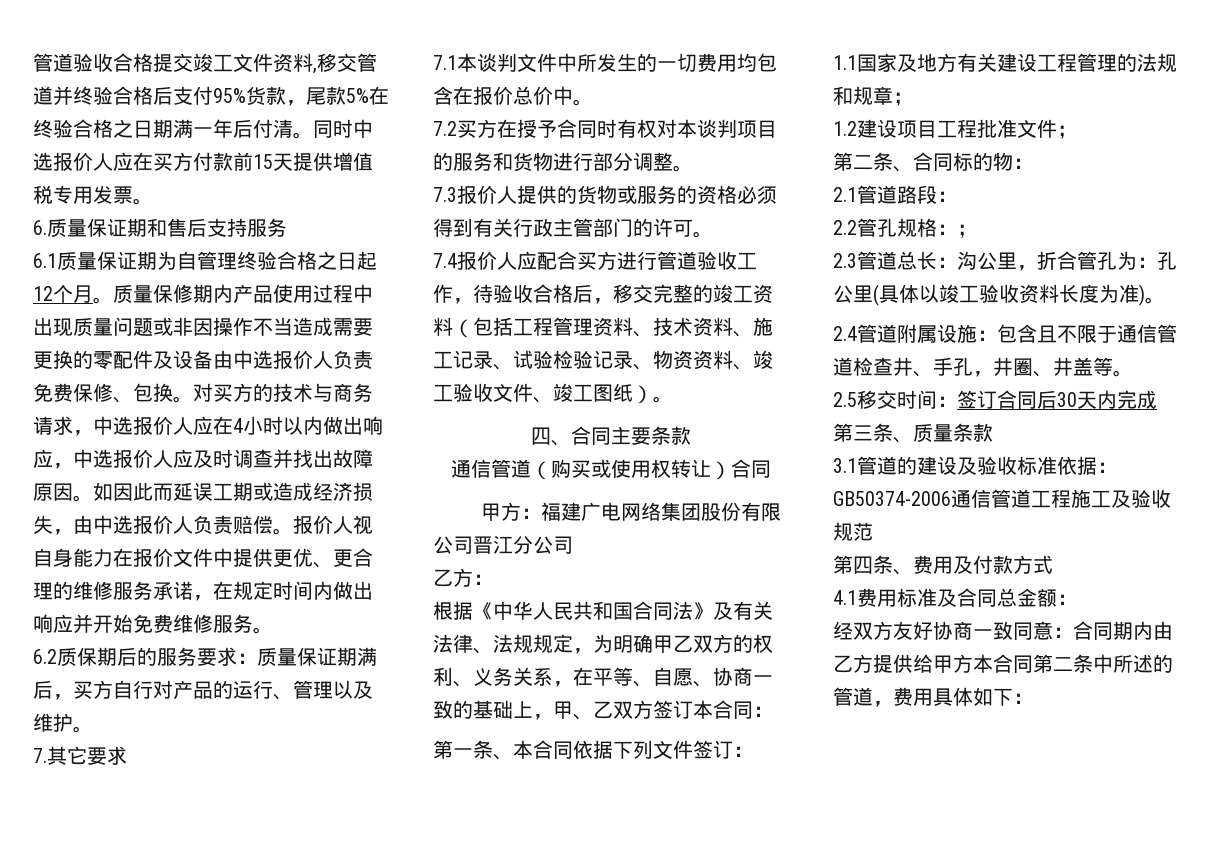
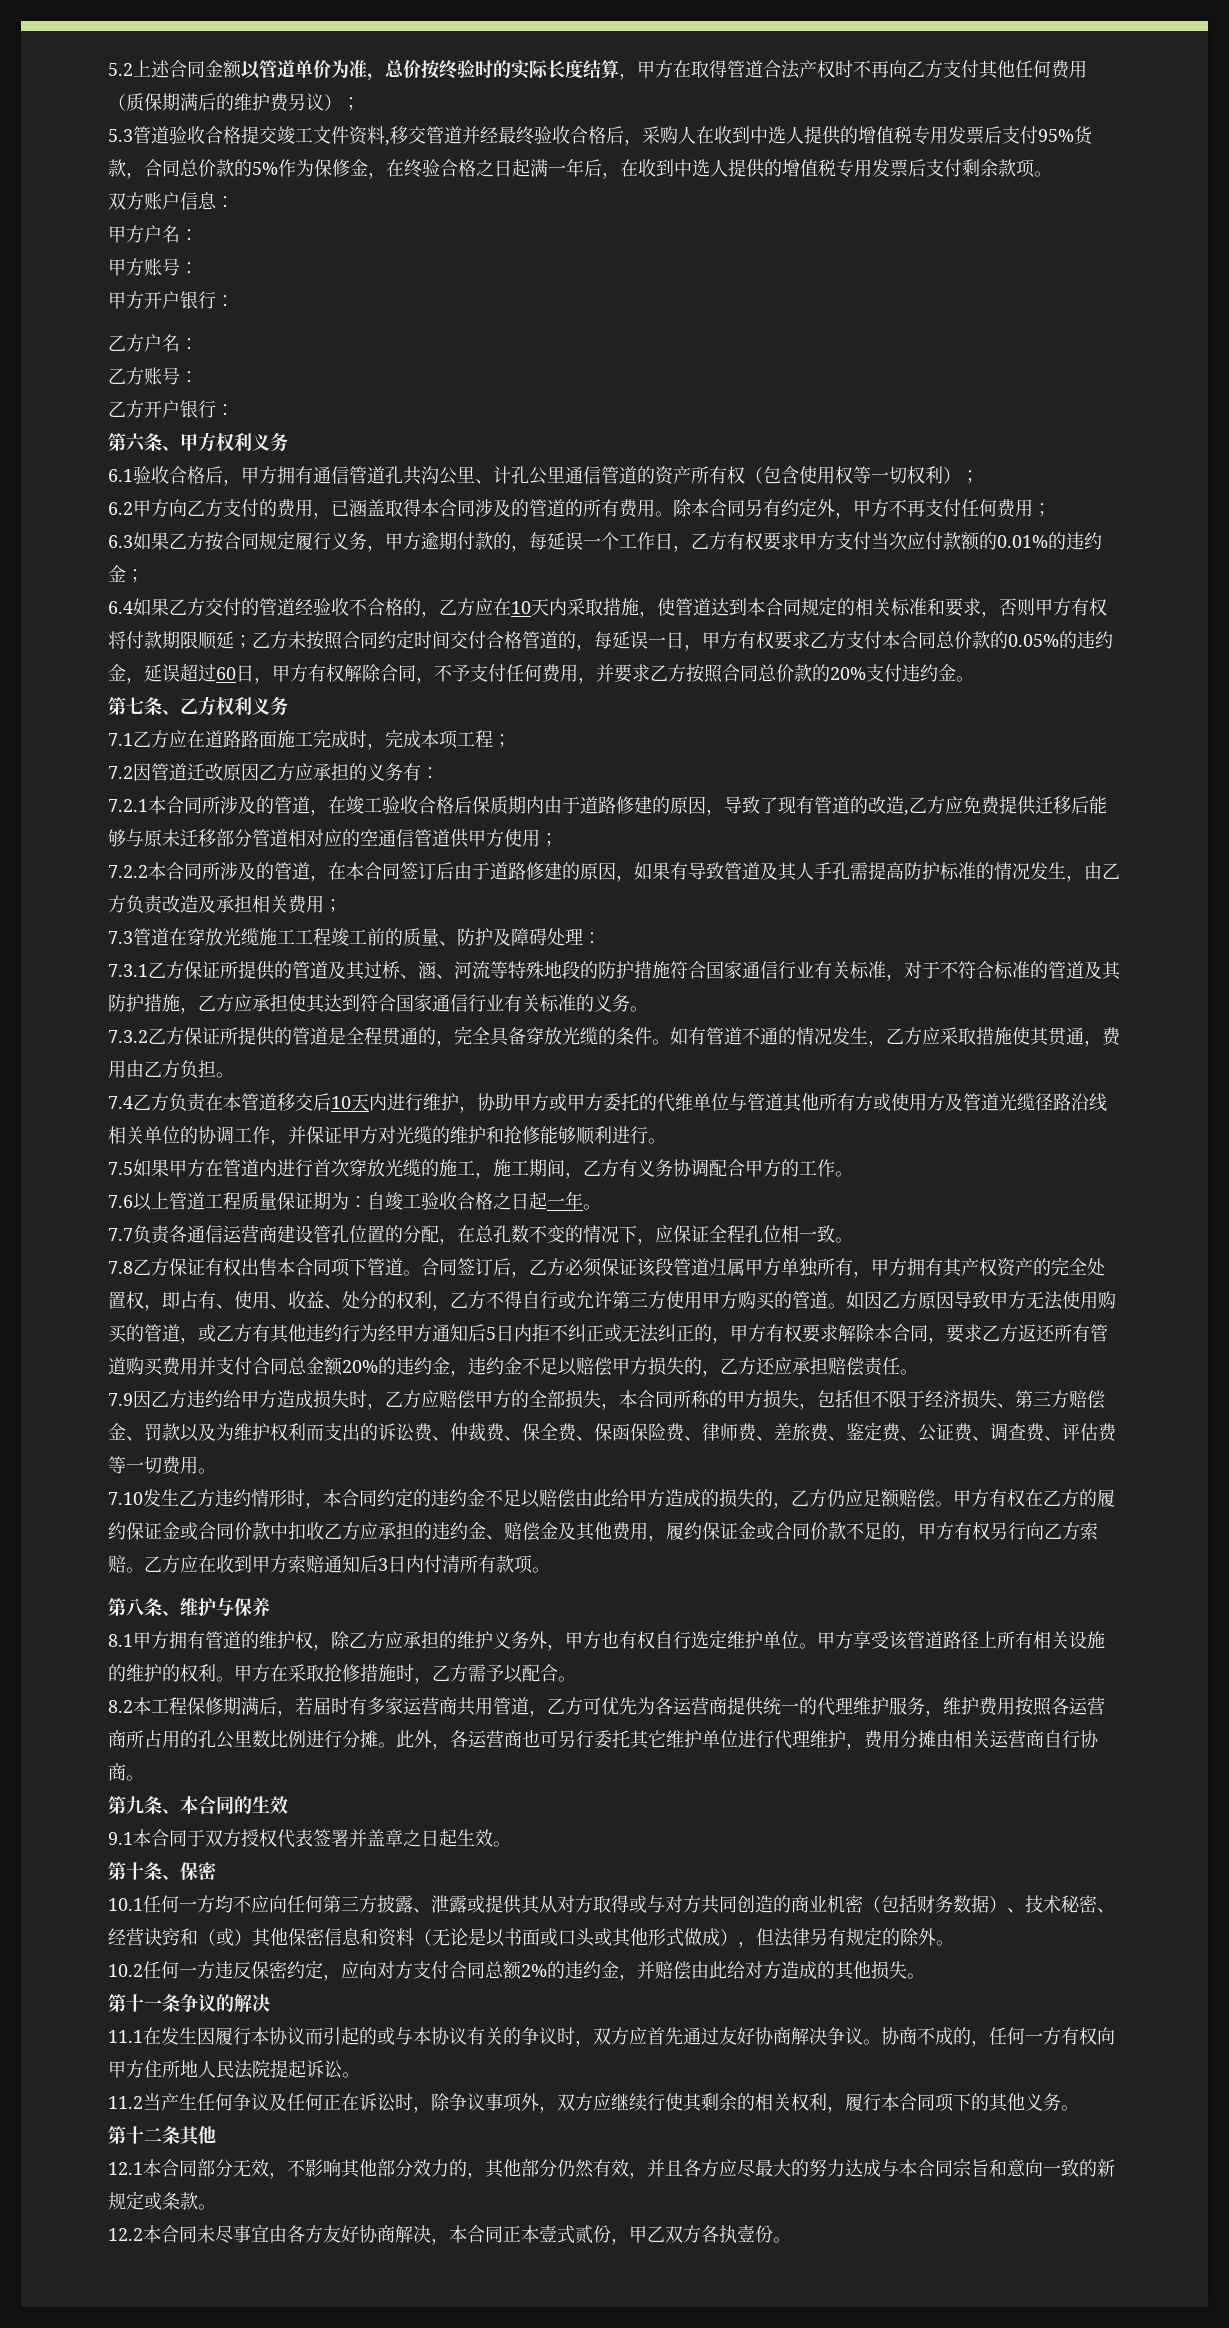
(33, 62) none -> [108,60,1087,81] [108,93,360,112] [108,129,133,142] 5.2上述合同金额以管道单价为准，总价按终验时的实际长度结算，甲方在取得管道合法产权时不再向乙方支付其他任何费用（质保期满后的维护费另议）； // 5.3
[73,86,369,106] 终验合格后支付95%货款，尾款5% -> [480,126,1093,146] [108,159,386,179] 经最终验收合格后，采购人在收到中选人提供的增值税专用发票后支付95%货款，合同总价款的5%作为保修金，
[153,119,173,138] 期 -> [512,159,530,177] 起
[253,119,373,139] [33,152,373,171] [33,185,153,205] [33,218,287,237] [33,251,377,270] [33,284,373,304] [33,317,373,337] [33,350,373,370] [33,383,373,403] [33,416,383,436] [33,449,373,469] [33,482,373,502] [33,515,373,535] [33,548,373,568] [33,581,373,601] [33,614,273,634] [33,647,377,666] [33,680,373,700] [33,713,93,733] [33,746,127,765] [433,53,777,72] [433,86,593,106] [433,119,777,138] [433,152,693,172] [433,185,777,205] [433,218,713,238] [433,251,757,270] [433,284,773,304] [433,317,773,338] [433,350,773,370] [433,383,673,404] [531,426,691,446] [451,459,771,480] [481,502,782,521] [433,535,573,554] [433,568,493,587] [433,601,773,620] [433,634,773,654] [433,667,773,687] [433,700,773,720] [433,740,473,759] 付清。同时中选报价人应在买方付款前15天提供增值税专用发票。 // 6.质量保证期和售后支持服务 // 6.1质量保证期为自管理终验合格之日起12个月。质量保修期内产品使用过程中出现质量问题或非因操作不当造成需要更换的零配件及设备由中选报价人负责免费保修、包换。对买方的技术与商务请求，中选报价人应在4小时以内做出响应，中选报价人应及时调查并找出故障原因。如因此而延误工期或造成经济损失，由中选报价人负责赔偿。报价人视自身能力在报价文件中提供更优、更合理的维修服务承诺，在规定时间内做出响应并开始免费维修服务。 // 6.2质保期后的服务要求：质量保证期满后，买方自行对产品的运行、管理以及维护。 // 7.其它要求 // 7.1本谈判文件中所发生的一切费用均包含在报价总价中。 // 7.2买方在授予合同时有权对本谈判项目的服务和货物进行部分调整。 // 7.3报价人提供的货物或服务的资格必须得到有关行政主管部门的许可。 // 7.4报价人应配合买方进行管道验收工作，待验收合格后，移交完整的竣工资料（包括工程管理资料、技术资料、施工记录、试验检验记录、物资资料、竣工验收文件、竣工图纸）。 // 四、合同主要条款 // 通信管道（购买或使用权转让）合同 // 甲方：福建广电网络集团股份有限公司晋江分公司 // 乙方： // 根据《中华人民共和国合同法》及有关法律、法规规定，为明确甲乙双方的权利、义务关系，在平等、自愿、协商一致的基础上，甲、乙双方签订本合同： // 第一 -> [602,159,1052,179] [108,192,234,210] [108,225,198,243] [108,258,198,276] [108,291,234,309] [108,334,198,352] [108,367,198,385] [108,400,234,418] [108,432,288,452] [108,466,979,486] [108,498,1051,519] [108,531,1102,552] [108,565,144,583] [108,597,1107,618] [108,630,1113,651] [108,663,974,684] [108,696,288,716] [108,729,511,750] [108,763,439,781] [108,796,1107,816] [108,829,558,848] [108,862,1120,882] [108,895,342,914] [108,928,601,947] [108,961,1121,981] [108,994,648,1014] [108,1026,1121,1047] [108,1060,234,1079] [108,1093,1107,1113] [108,1126,666,1146] [108,1159,853,1179] [108,1191,601,1211] [108,1225,853,1245] [108,1257,1105,1278] [108,1291,1116,1311] [108,1324,1108,1344] [108,1357,918,1377] [108,1390,1105,1410] [108,1422,1117,1442] [108,1456,216,1475] [108,1488,1115,1509] [108,1522,1098,1542] [108,1555,550,1574] [108,1597,270,1616] [108,1630,1105,1651] [108,1664,576,1684] [108,1697,1105,1717] [108,1730,1099,1750] [108,1763,144,1781] [108,1796,144,1814] ，在收到中选人提供的增值税专用发票后支付剩余款项。 // 双方账户信息： // 甲方户名： // 甲方账号： // 甲方开户银行： // 乙方户名： // 乙方账号： // 乙方开户银行： // 第六条、甲方权利义务 // 6.1验收合格后，甲方拥有通信管道孔共沟公里、计孔公里通信管道的资产所有权（包含使用权等一切权利）； // 6.2甲方向乙方支付的费用，已涵盖取得本合同涉及的管道的所有费用。除本合同另有约定外，甲方不再支付任何费用； // 6.3如果乙方按合同规定履行义务，甲方逾期付款的，每延误一个工作日，乙方有权要求甲方支付当次应付款额的0.01%的违约金； // 6.4如果乙方交付的管道经验收不合格的，乙方应在10天内采取措施，使管道达到本合同规定的相关标准和要求，否则甲方有权将付款期限顺延；乙方未按照合同约定时间交付合格管道的，每延误一日，甲方有权要求乙方支付本合同总价款的0.05%的违约金，延误超过60日，甲方有权解除合同，不予支付任何费用，并要求乙方按照合同总价款的20%支付违约金。 // 第七条、乙方权利义务 // 7.1乙方应在道路路面施工完成时，完成本项工程； // 7.2因管道迁改原因乙方应承担的义务有： // 7.2.1本合同所涉及的管道，在竣工验收合格后保质期内由于道路修建的原因，导致了现有管道的改造,乙方应免费提供迁移后能够与原未迁移部分管道相对应的空通信管道供甲方使用； // 7.2.2本合同所涉及的管道，在本合同签订后由于道路修建的原因，如果有导致管道及其人手孔需提高防护标准的情况发生，由乙方负责改造及承担相关费用； // 7.3管道在穿放光缆施工工程竣工前的质量、防护及障碍处理： // 7.3.1乙方保证所提供的管道及其过桥、涵、河流等特殊地段的防护措施符合国家通信行业有关标准，对于不符合标准的管道及其防护措施，乙方应承担使其达到符合国家通信行业有关标准的义务。 // 7.3.2乙方保证所提供的管道是全程贯通的，完全具备穿放光缆的条件。如有管道不通的情况发生，乙方应采取措施使其贯通，费用由乙方负担。 // 7.4乙方负责在本管道移交后10天内进行维护，协助甲方或甲方委托的代维单位与管道其他所有方或使用方及管道光缆径路沿线相关单位的协调工作，并保证甲方对光缆的维护和抢修能够顺利进行。 // 7.5如果甲方在管道内进行首次穿放光缆的施工，施工期间，乙方有义务协调配合甲方的工作。 // 7.6以上管道工程质量保证期为：自竣工验收合格之日起一年。 // 7.7负责各通信运营商建设管孔位置的分配，在总孔数不变的情况下，应保证全程孔位相一致。 // 7.8乙方保证有权出售本合同项下管道。合同签订后，乙方必须保证该段管道归属甲方单独所有，甲方拥有其产权资产的完全处置权，即占有、使用、收益、处分的权利，乙方不得自行或允许第三方使用甲方购买的管道。如因乙方原因导致甲方无法使用购买的管道，或乙方有其他违约行为经甲方通知后5日内拒不纠正或无法纠正的，甲方有权要求解除本合同，要求乙方返还所有管道购买费用并支付合同总金额20%的违约金，违约金不足以赔偿甲方损失的，乙方还应承担赔偿责任。 // 7.9因乙方违约给甲方造成损失时，乙方应赔偿甲方的全部损失，本合同所称的甲方损失，包括但不限于经济损失、第三方赔偿金、罚款以及为维护权利而支出的诉讼费、仲裁费、保全费、保函保险费、律师费、差旅费、鉴定费、公证费、调查费、评估费等一切费用。 // 7.10发生乙方违约情形时，本合同约定的违约金不足以赔偿由此给甲方造成的损失的，乙方仍应足额赔偿。甲方有权在乙方的履约保证金或合同价款中扣收乙方应承担的违约金、赔偿金及其他费用，履约保证金或合同价款不足的，甲方有权另行向乙方索赔。乙方应在收到甲方索赔通知后3日内付清所有款项。 // 第八条、维护与保养 // 8.1甲方拥有管道的维护权，除乙方应承担的维护义务外，甲方也有权自行选定维护单位。甲方享受该管道路径上所有相关设施的维护的权利。甲方在采取抢修措施时，乙方需予以配合。 // 8.2本工程保修期满后，若届时有多家运营商共用管道，乙方可优先为各运营商提供统一的代理维护服务，维护费用按照各运营商所占用的孔公里数比例进行分摊。此外，各运营商也可另行委托其它维护单位进行代理维护，费用分摊由相关运营商自行协商。 // 第九
[573,740,753,759] [833,53,1177,72] [833,86,913,106] [833,119,1077,139] [833,152,1033,172] [833,185,957,204] [833,218,977,238] [833,251,1177,271] [833,284,1165,306] [833,324,1177,343] [833,357,1133,377] [833,390,1157,409] [833,423,993,443] [833,456,1117,475] [833,489,1171,508] [833,522,873,541] [833,555,1053,575] [833,588,1077,607] [833,621,1173,640] [833,654,1173,673] [833,687,1033,707] 依据下列文件签订： // 1.1国家及地方有关建设工程管理的法规和规章； // 1.2建设项目工程批准文件； // 第二条、合同标的物： // 2.1管道路段： // 2.2管孔规格：； // 2.3管道总长：沟公里，折合管孔为：孔公里(具体以竣工验收资料长度为准)。 // 2.4管道附属设施：包含且不限于通信管道检查井、手孔，井圈、井盖等。 // 2.5移交时间：签订合同后30天内完成 // 第三条、质量条款 // 3.1管道的建设及验收标准依据：GB50374-2006通信管道工程施工及验收规范 // 第四条、费用及付款方式 // 4.1费用标准及合同总金额： // 经双方友好协商一致同意：合同期内由乙方提供给甲方本合同第二条中所述的管道，费用具体如下： -> [234,1796,288,1814] [108,1829,511,1848] [108,1862,217,1880] [108,1895,1115,1914] [108,1927,954,1948] [108,1960,925,1981] [108,1994,270,2012] [108,2027,1115,2047] [108,2060,360,2079] [108,2093,1079,2113] [108,2126,216,2146] [108,2158,1115,2179] [108,2191,216,2210] [108,2225,791,2245] 的生效 // 9.1本合同于双方授权代表签署并盖章之日起生效。 // 第十条、保密 // 10.1任何一方均不应向任何第三方披露、泄露或提供其从对方取得或与对方共同创造的商业机密（包括财务数据）、技术秘密、经营诀窍和（或）其他保密信息和资料（无论是以书面或口头或其他形式做成），但法律另有规定的除外。 // 10.2任何一方违反保密约定，应向对方支付合同总额2%的违约金，并赔偿由此给对方造成的其他损失。 // 第十一条争议的解决 // 11.1在发生因履行本协议而引起的或与本协议有关的争议时，双方应首先通过友好协商解决争议。协商不成的，任何一方有权向甲方住所地人民法院提起诉讼。 // 11.2当产生任何争议及任何正在诉讼时，除争议事项外，双方应继续行使其剩余的相关权利，履行本合同项下的其他义务。 // 第十二条其他 // 12.1本合同部分无效，不影响其他部分效力的，其他部分仍然有效，并且各方应尽最大的努力达成与本合同宗旨和意向一致的新规定或条款。 // 12.2本合同未尽事宜由各方友好协商解决，本合同正本壹式贰份，甲乙双方各执壹份。

